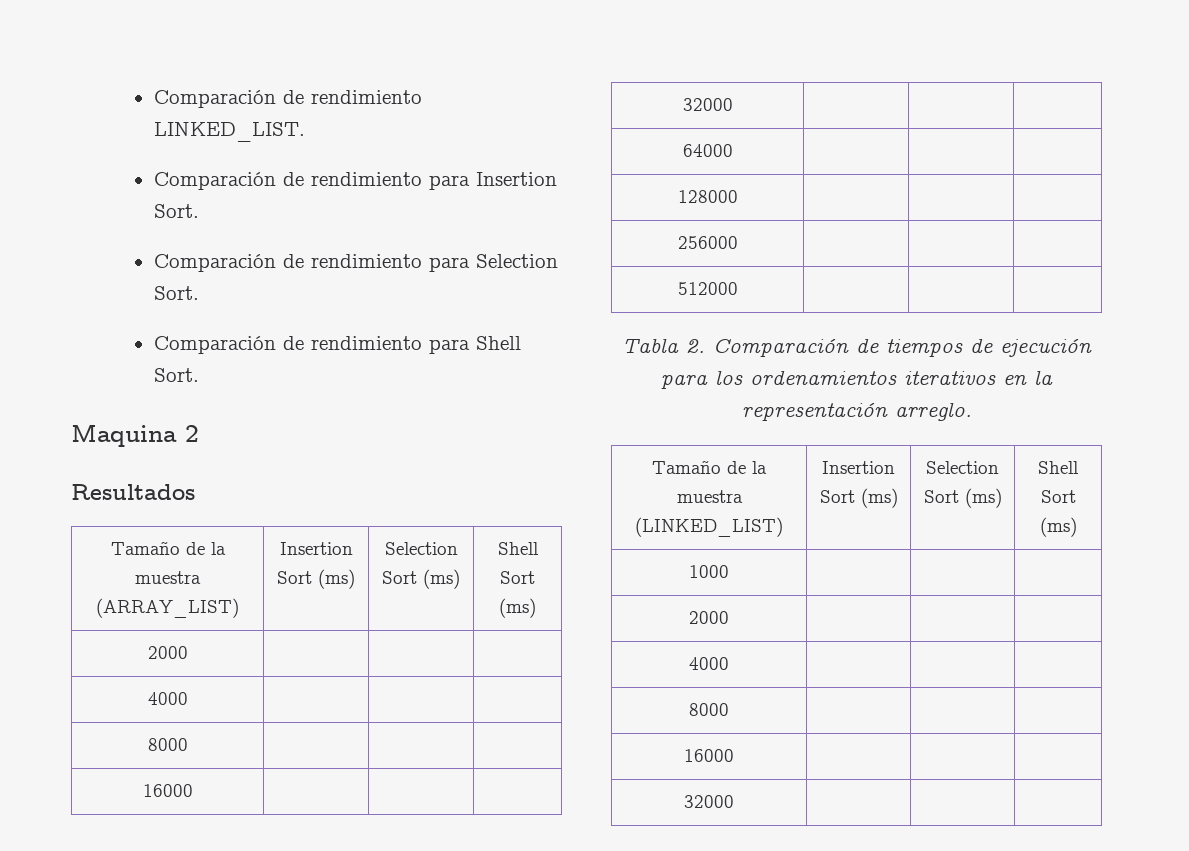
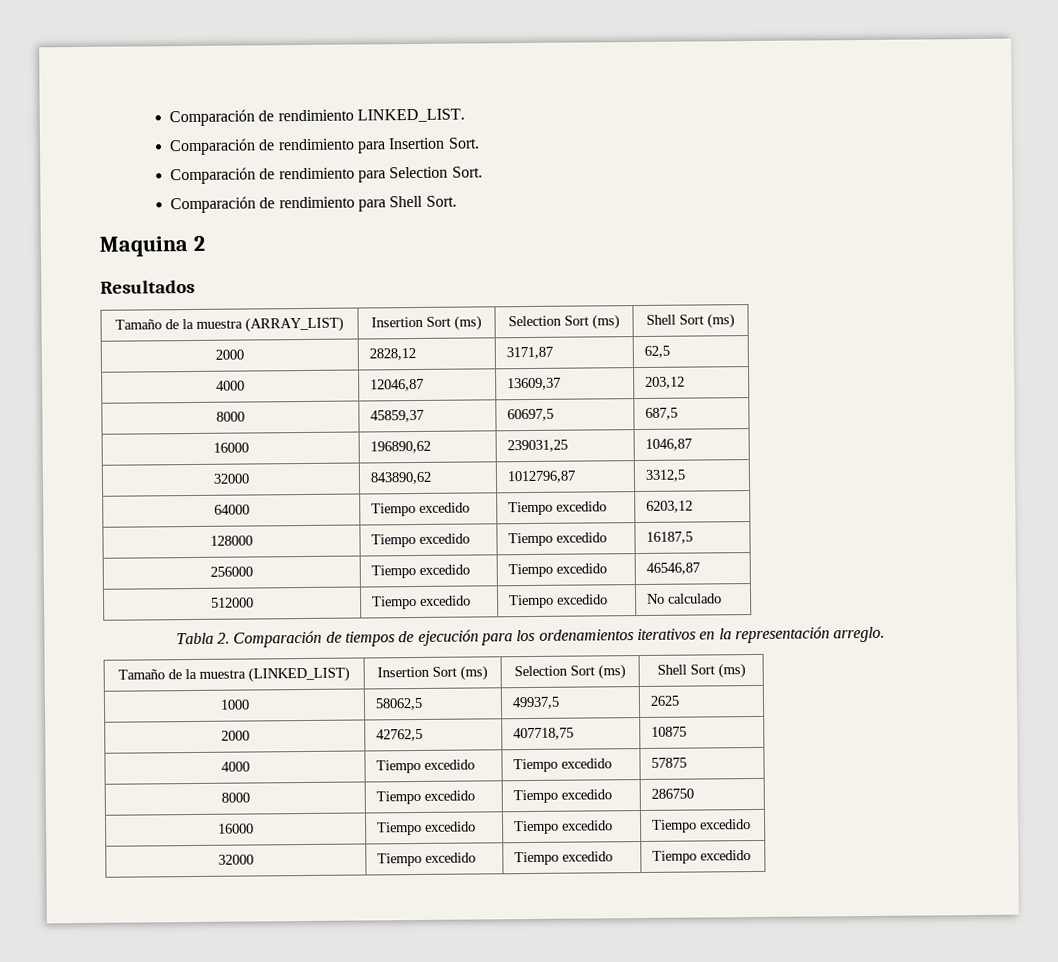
[147,692,188,705] [147,738,188,751] [142,784,193,797] [682,98,733,111] [682,144,733,157] [677,190,738,203] [677,236,738,249] [677,282,738,295] | | // 4000 | | | // 8000 | | | // 16000 | | | // 32000 | | | // 64000 | | | // 128000 | | | // 256000 | | | // 512000 | | | -> [368,348,416,361] [505,346,553,360] [643,345,670,358] [216,380,245,391] [369,378,424,392] [506,377,561,391] [644,376,685,389] [216,411,245,422] [369,409,424,423] [506,408,554,422] [644,407,678,420] [212,442,249,453] [369,440,431,454] [506,439,568,453] [644,438,692,451] [212,473,250,484] [369,471,432,485] [506,470,576,484] [644,469,686,482] [213,504,250,515] [370,502,470,517] [507,501,607,516] [645,500,693,513] [210,535,253,546] [370,533,470,548] [507,532,607,547] [645,531,693,544] [210,566,253,577] [370,564,470,579] [507,563,607,578] [645,562,700,575] [211,597,254,608] [371,595,471,610] [508,594,608,609] [646,593,722,604] 2828,12 | 3171,87 | 62,5 // 4000 | 12046,87 | 13609,37 | 203,12 // 8000 | 45859,37 | 60697,5 | 687,5 // 16000 | 196890,62 | 239031,25 | 1046,87 // 32000 | 843890,62 | 1012796,87 | 3312,5 // 64000 | Tiempo excedido | Tiempo excedido | 6203,12 // 128000 | Tiempo excedido | Tiempo excedido | 16187,5 // 256000 | Tiempo excedido | Tiempo excedido | 46546,87 // 512000 | Tiempo excedido | Tiempo excedido | No calculado
[689,611,729,624] [689,657,729,670] [689,703,729,716] [684,749,734,762] [684,795,734,808] | | // 2000 | | | // 4000 | | | // 8000 | | | // 16000 | | | // 32000 | | | -> [374,697,423,711] [511,696,560,710] [649,695,680,706] [220,730,250,741] [375,728,423,742] [512,727,574,741] [650,726,687,737] [220,761,250,772] [375,759,475,774] [512,758,612,773] [650,757,687,768] [220,792,250,803] [375,790,475,805] [512,789,612,804] [650,788,694,799] [218,823,254,834] [376,821,476,836] [513,820,613,835] [651,819,751,833] [218,854,254,865] [376,852,476,867] [513,851,613,866] [651,850,751,864] 58062,5 | 49937,5 | 2625 // 2000 | 42762,5 | 407718,75 | 10875 // 4000 | Tiempo excedido | Tiempo excedido | 57875 // 8000 | Tiempo excedido | Tiempo excedido | 286750 // 16000 | Tiempo excedido | Tiempo excedido | Tiempo excedido // 32000 | Tiempo excedido | Tiempo excedido | Tiempo excedido

